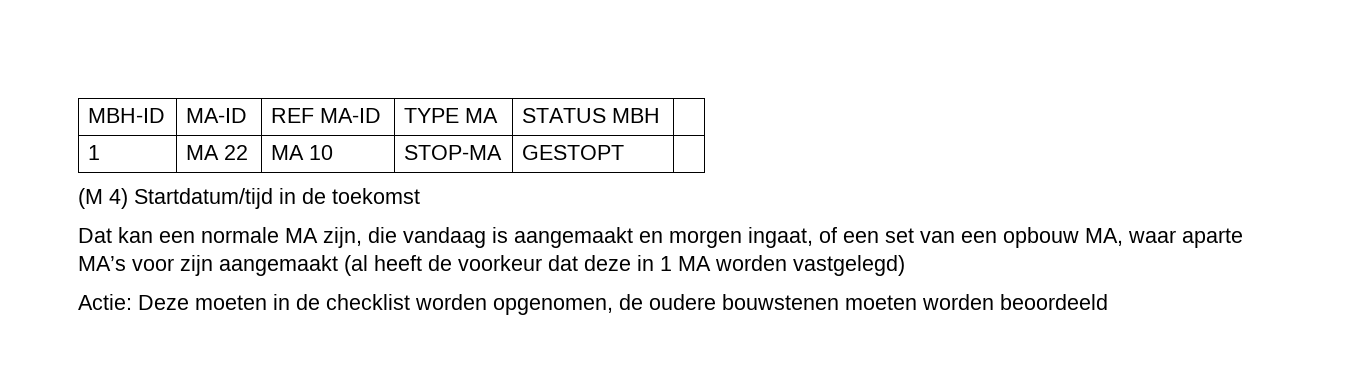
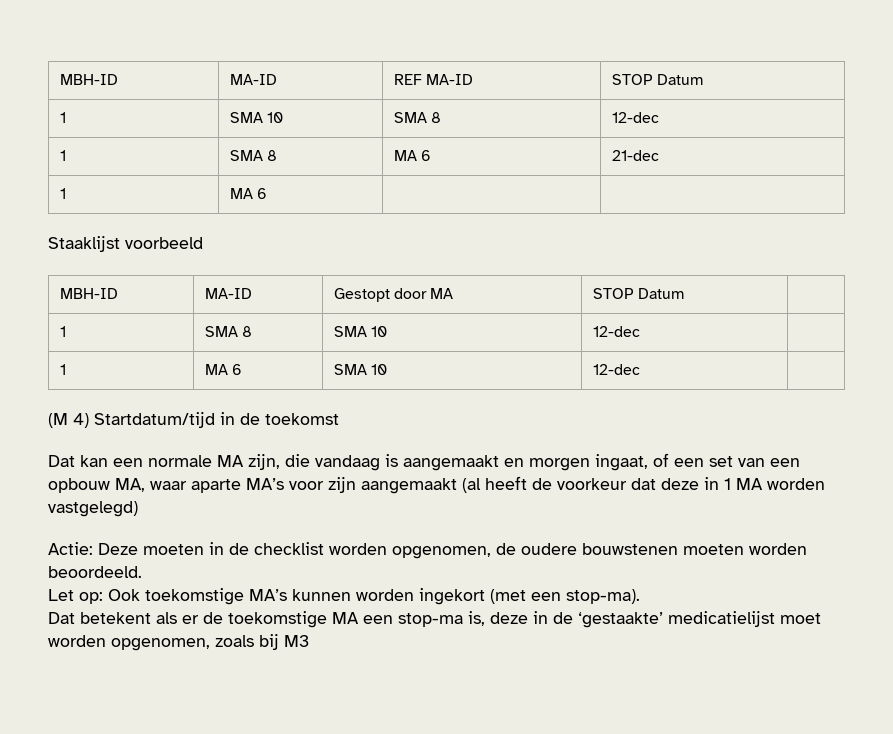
[404,108,499,123] [522,108,661,123] [88,145,101,160] [186,145,249,160] [271,145,334,160] [404,145,503,160] [522,145,625,160] TYPE MA | STATUS MBH | // 1 | MA 22 | MA 10 | STOP-MA | GESTOPT -> [611,74,703,85] [59,112,66,123] [229,112,283,123] [393,112,441,123] [611,112,659,123] [59,150,66,161] [229,150,277,161] [393,150,431,161] [611,150,659,161] [59,188,66,199] [229,188,267,199] [48,236,203,252] [59,288,118,299] [204,288,252,299] [333,288,454,302] [592,288,684,299] [59,326,66,337] [204,326,252,337] [333,326,387,337] [592,326,640,337] [59,364,66,375] [204,364,242,375] [333,364,387,375] [592,364,640,375] STOP Datum // 1 | SMA 10 | SMA 8 | 12-dec // 1 | SMA 8 | MA 6 | 21-dec // 1 | MA 6 | | // Staaklijst voorbeeld // MBH-ID | MA-ID | Gestopt door MA | STOP Datum | // 1 | SMA 8 | SMA 10 | 12-dec | // 1 | MA 6 | SMA 10 | 12-dec
[1000,294,1108,310] beoordeeld -> [48,566,142,578] [48,588,640,605] [48,611,821,628] [48,634,309,651] beoordeeld. // Let op: Ook toekomstige MA’s kunnen worden ingekort (met een stop-ma). // Dat betekent als er de toekomstige MA een stop-ma is, deze in de ‘gestaakte’ medicatielijst moet worden opgenomen, zoals bij M3

